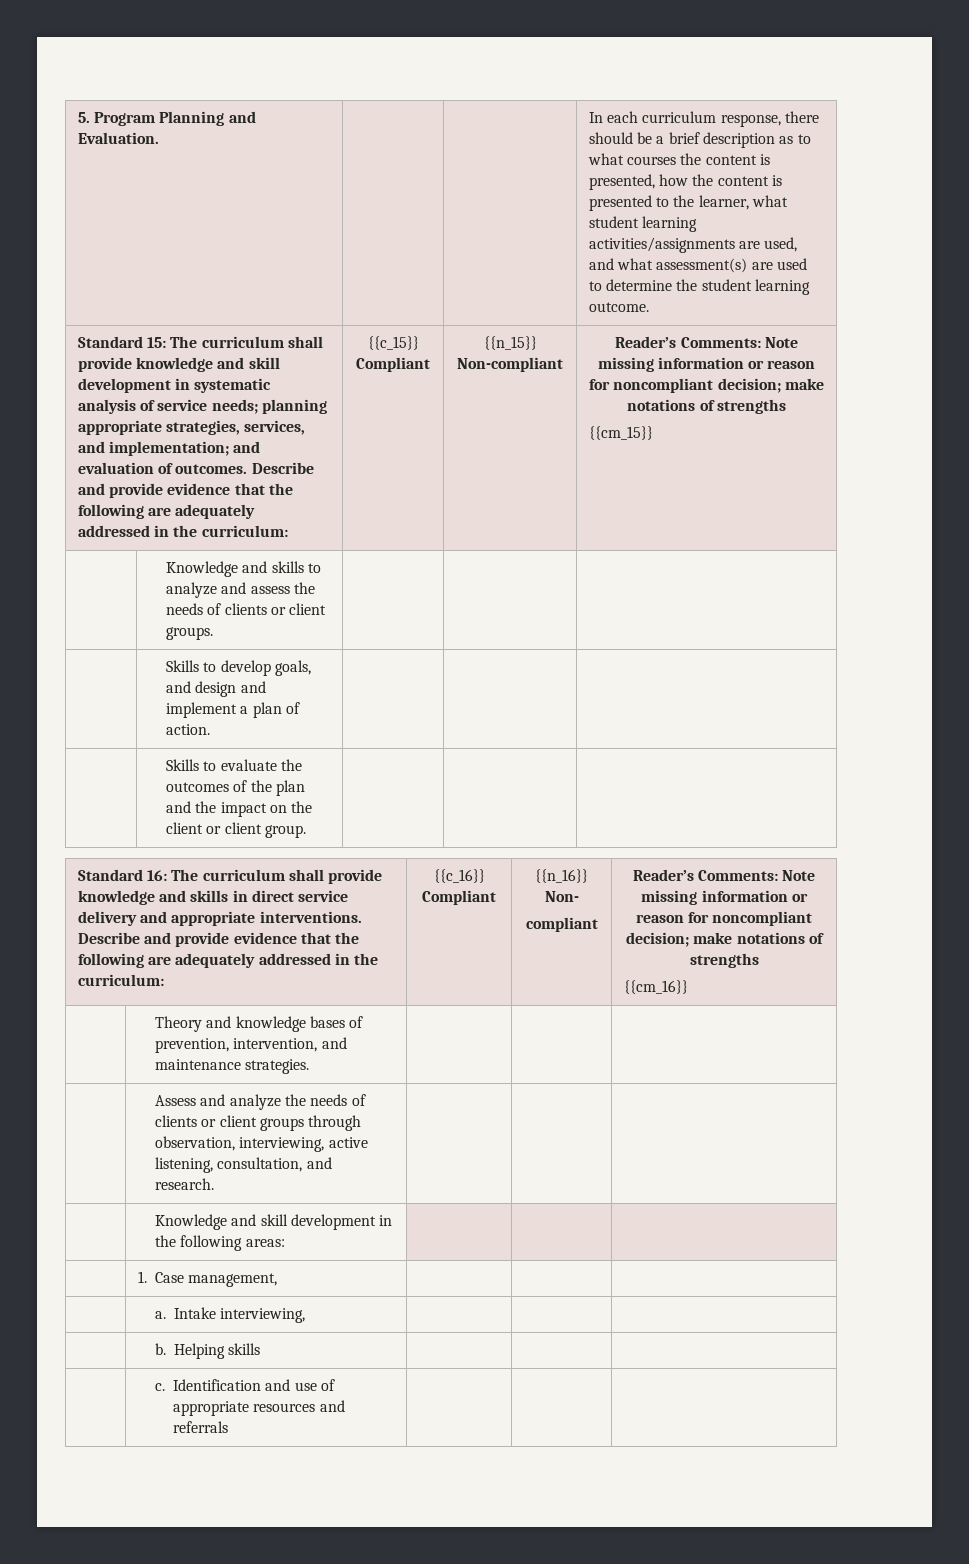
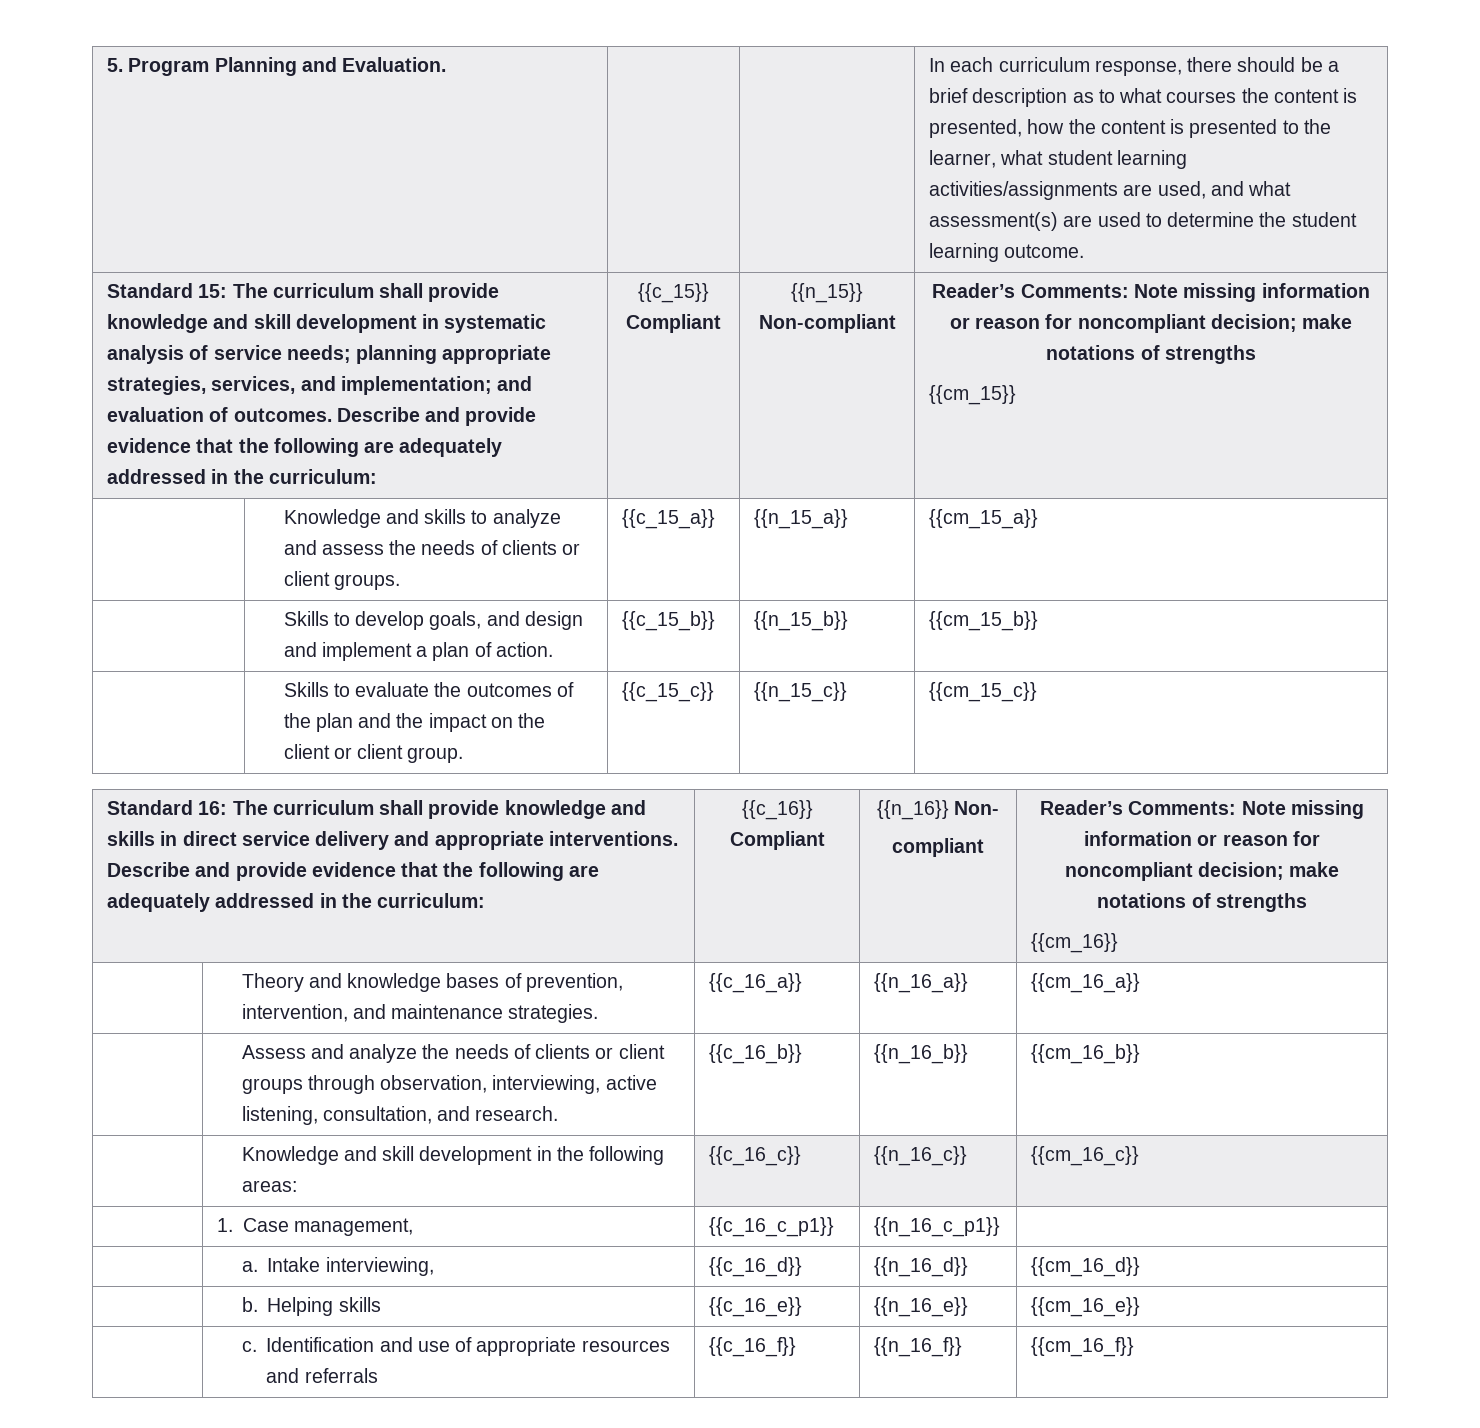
(214, 633) | | -> [622,509,716,529] [754,509,849,529] [929,509,1039,529] {{c_15_a}} | {{n_15_a}} | {{cm_15_a}}
(211, 729) | | -> [622,611,716,631] [754,611,849,631] [929,611,1039,631] {{c_15_b}} | {{n_15_b}} | {{cm_15_b}}
(306, 831) | | -> [622,682,715,702] [754,682,848,702] [929,682,1038,702] {{c_15_c}} | {{n_15_c}} | {{cm_15_c}}
(310, 1066) | | -> [709,973,803,993] [874,973,969,993] [1031,973,1141,993] {{c_16_a}} | {{n_16_a}} | {{cm_16_a}}
(215, 1184) | | -> [709,1044,803,1064] [874,1044,969,1064] [1031,1044,1141,1064] {{c_16_b}} | {{n_16_b}} | {{cm_16_b}}
(285, 1243) | | -> [709,1146,802,1166] [874,1146,968,1166] [1031,1146,1140,1166] {{c_16_c}} | {{n_16_c}} | {{cm_16_c}}
(278, 1280) | -> [709,1217,835,1237] [874,1217,1001,1237] {{c_16_c_p1}} | {{n_16_c_p1}}
(306, 1315) | | -> [709,1257,803,1277] [874,1257,969,1277] [1031,1257,1141,1277] {{c_16_d}} | {{n_16_d}} | {{cm_16_d}}
(261, 1349) | | -> [709,1297,803,1317] [874,1297,969,1317] [1031,1297,1141,1317] {{c_16_e}} | {{n_16_e}} | {{cm_16_e}}
(229, 1427) | | -> [709,1337,797,1357] [874,1337,963,1357] [1031,1337,1135,1357] {{c_16_f}} | {{n_16_f}} | {{cm_16_f}}

